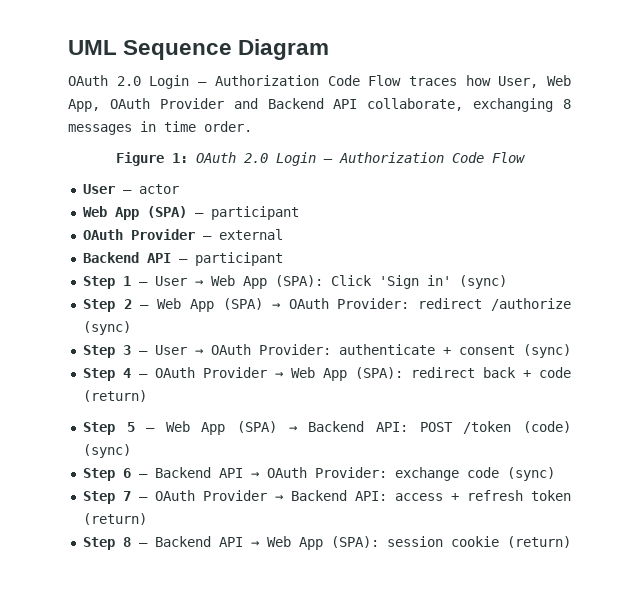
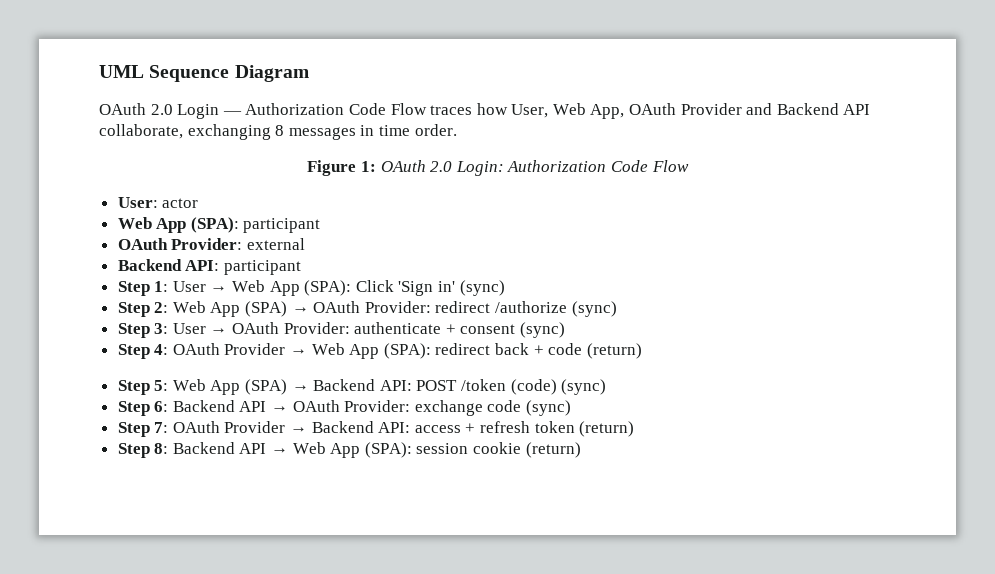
[275,152,333,166] Login — -> [455,161,504,176] Login:
[82,184,132,194] User — -> [117,197,158,208] User:
[146,206,204,218] (SPA) — -> [190,217,239,233] (SPA):
[130,229,212,240] Provider — -> [171,238,243,250] Provider:
[146,253,188,263] API — -> [185,260,220,271] API:
[122,276,148,286] 1 — -> [154,281,169,292] 1:
[123,299,150,309] 2 — -> [154,302,169,313] 2:
[122,345,148,355] 3 — -> [154,323,169,334] 3:
[122,368,148,378] 4 — -> [154,344,169,355] 4:
[126,422,156,432] 5 — -> [154,380,169,391] 5:
[122,468,148,478] 6 — -> [154,401,169,412] 6:
[122,491,148,501] 7 — -> [154,422,169,433] 7:
[122,537,148,547] 8 — -> [154,443,169,454] 8:

